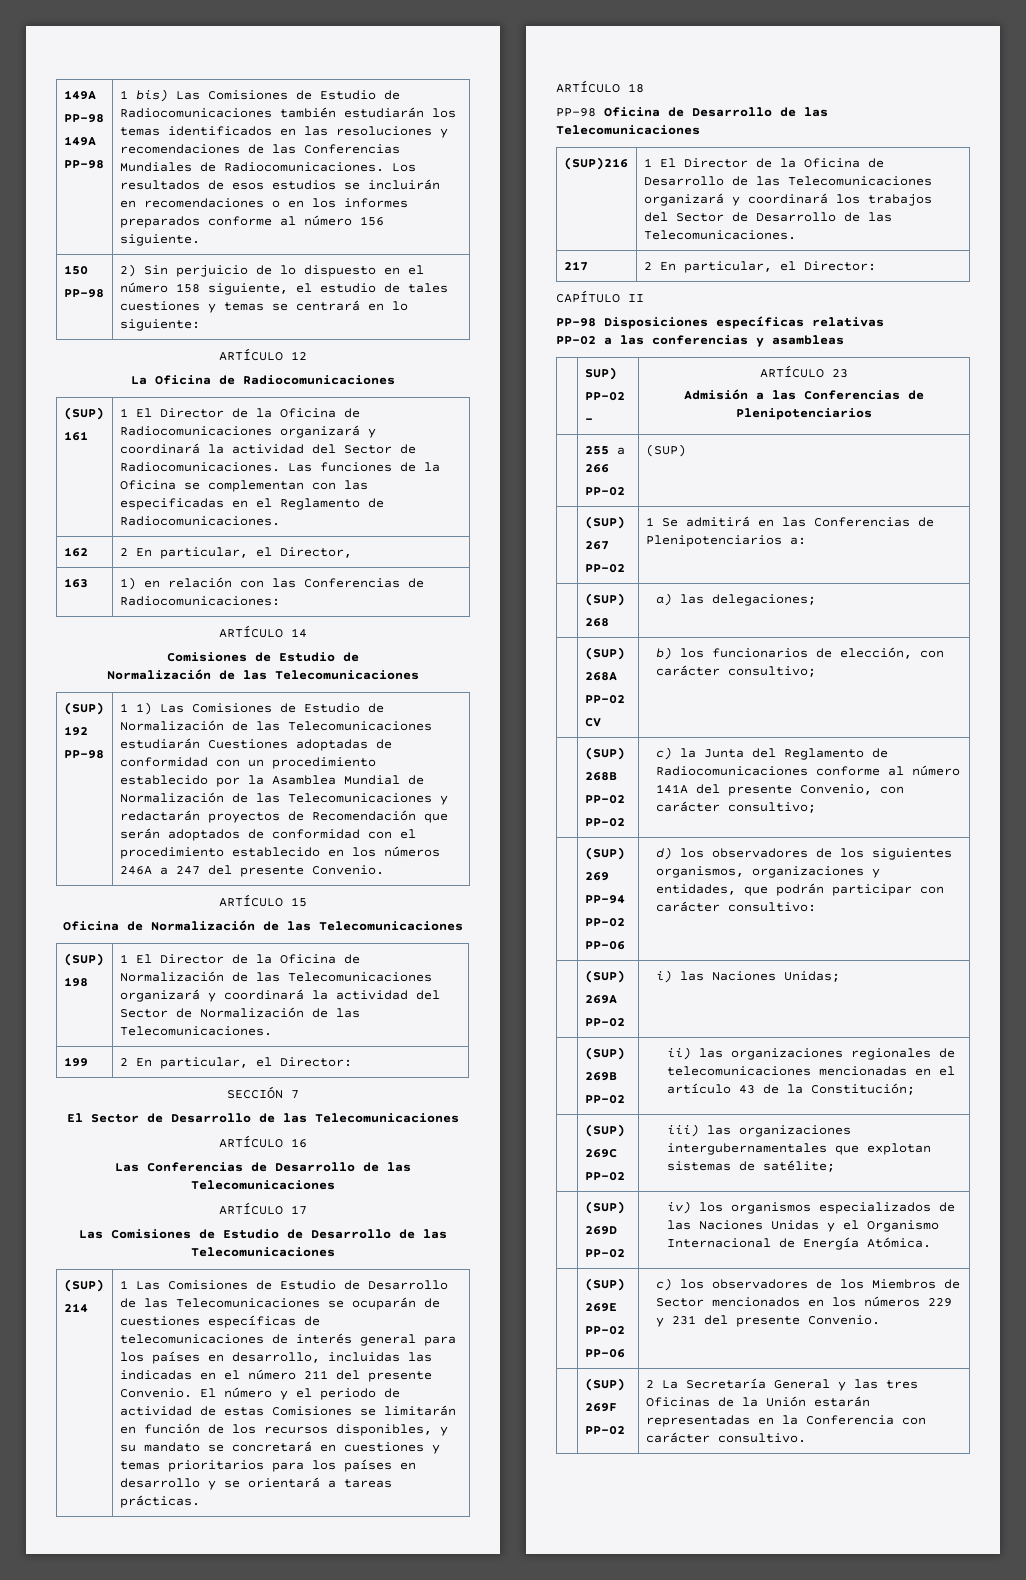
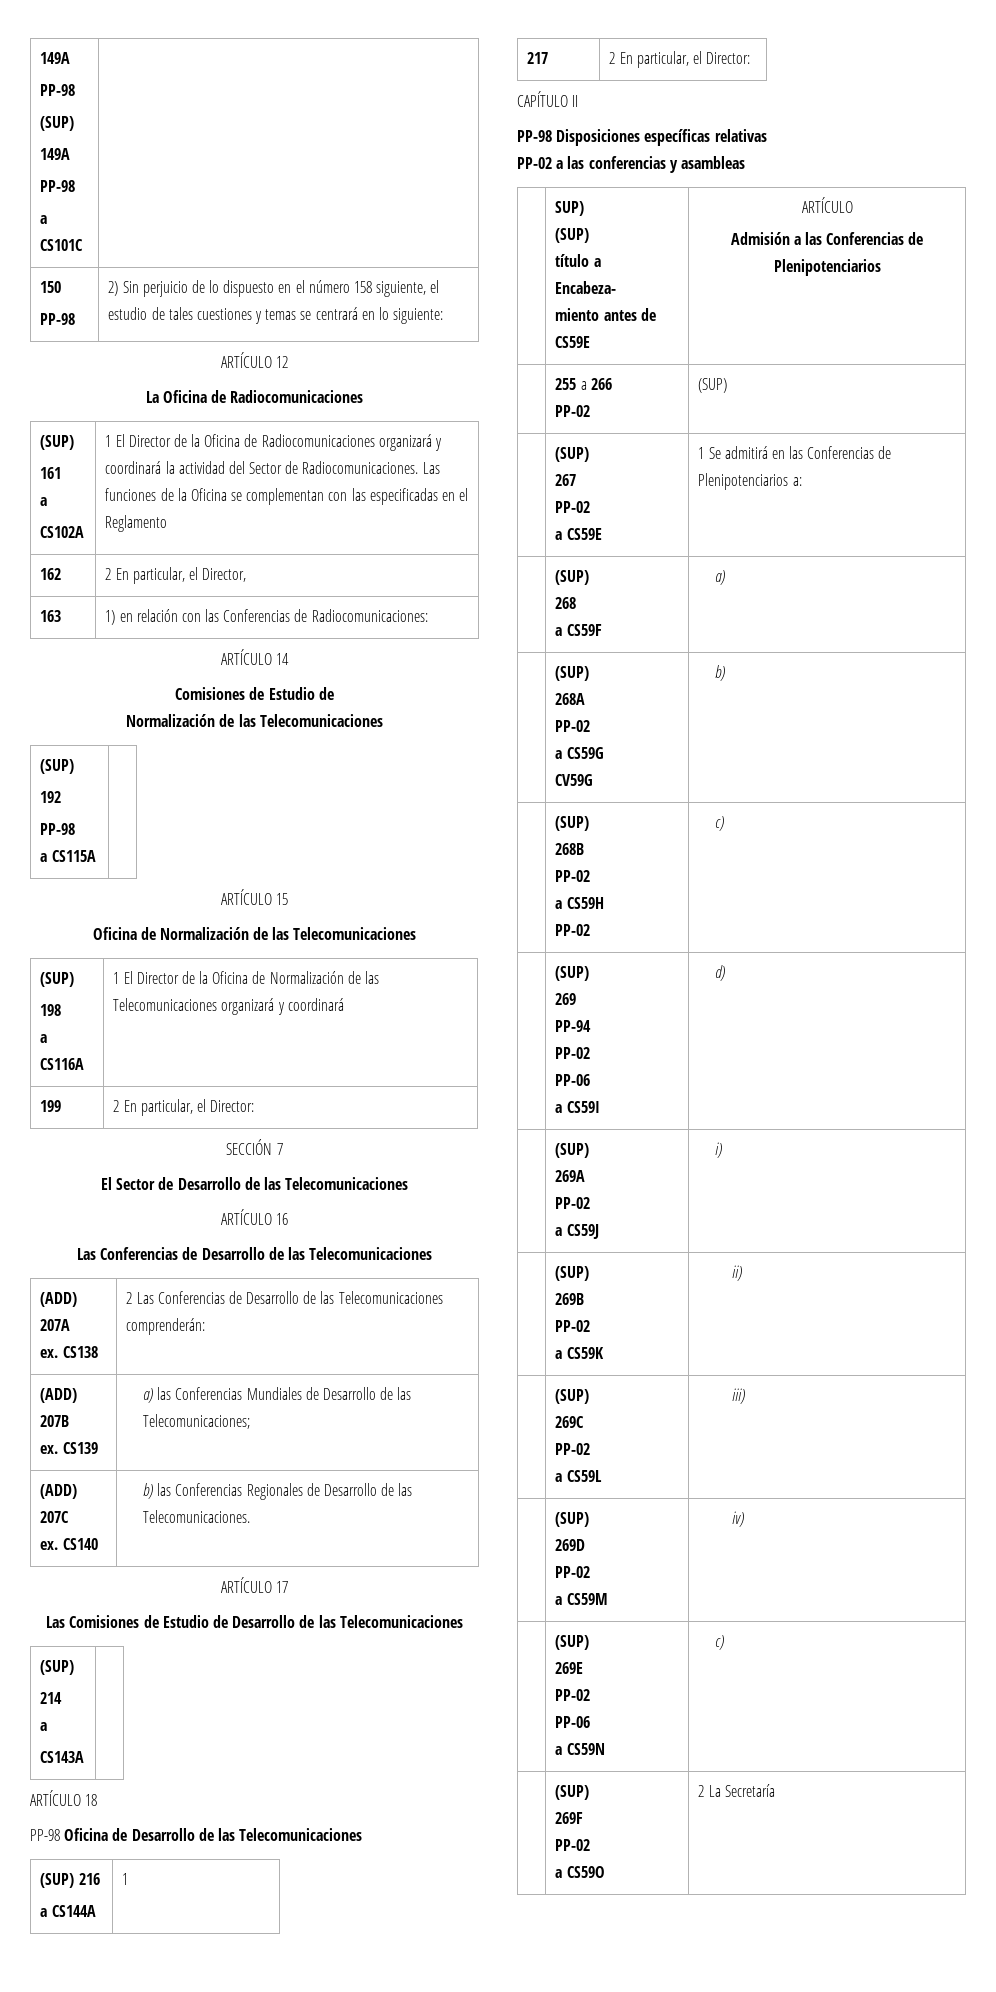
[63,90,96,100] [63,114,104,123] [63,136,96,146] [63,160,104,169] [119,89,400,102] [119,107,456,118] [119,126,448,138] [119,144,400,154] [119,162,416,172] [119,179,440,190] [119,198,408,208] [119,215,384,228] [119,234,200,246] 149A // PP-98 // 149A // PP-98 | 1 bis) Las Comisiones de Estudio de Radiocomunicaciones también estudiarán los temas identificados en las resoluciones y recomendaciones de las Conferencias Mundiales de Radiocomunicaciones. Los resultados de esos estudios se incluirán en recomendaciones o en los informes preparados conforme al número 156 siguiente. -> [40,52,71,64] [40,84,76,96] [40,116,75,131] [40,148,71,160] [40,180,76,192] [40,215,48,224] [40,239,84,251] 149A // PP-98 // (SUP) // 149A // PP-98 // a CS101C |
(88, 436) none -> [40,497,48,506] [40,526,85,538] // a // CS102A
[367,498,384,508] [119,516,280,526] de Radiocomunicaciones. -> (168, 523) none
[119,702,384,715] [119,720,432,731] [119,738,392,751] [119,757,376,769] [119,775,424,787] [119,792,448,805] [119,810,448,823] [119,828,416,841] [119,846,440,859] [119,865,384,877] | 1 1) Las Comisiones de Estudio de Normalización de las Telecomunicaciones estudiarán Cuestiones adoptadas de conformidad con un procedimiento establecido por la Asamblea Mundial de Normalización de las Telecomunicaciones y redactarán proyectos de Recomendación que serán adoptados de conformidad con el procedimiento establecido en los números 246A a 247 del presente Convenio. -> [40,850,96,862] // a CS115A |
(88, 982) none -> [40,1034,48,1043] [40,1058,85,1070] // a CS116A
[311,990,440,1000] [119,1007,360,1018] [119,1026,272,1036] la actividad del Sector de Normalización de las Telecomunicaciones. -> (344, 1004) none
(335, 1185) none -> [40,1292,78,1307] [40,1319,71,1331] [40,1346,98,1358] [126,1291,443,1304] [126,1318,206,1335] [40,1388,78,1403] [40,1415,70,1427] [40,1442,98,1454] [143,1387,412,1403] [143,1414,251,1429] [40,1484,78,1499] [40,1511,70,1523] [40,1538,98,1550] [143,1483,413,1500] [143,1510,251,1523] // (ADD) 207A // ex. CS138 | 2 Las Conferencias de Desarrollo de las Telecomunicaciones comprenderán: // (ADD) 207B // ex. CS139 | a) las Conferencias Mundiales de Desarrollo de las Telecomunicaciones; // (ADD) 207C // ex. CS140 | b) las Conferencias Regionales de Desarrollo de las Telecomunicaciones.
[119,1280,448,1290] [119,1297,440,1310] [119,1315,320,1328] [119,1333,456,1346] [119,1351,432,1364] [119,1369,432,1382] [119,1387,400,1400] [119,1405,456,1416] [119,1423,448,1436] [119,1441,440,1454] [119,1459,416,1472] [119,1477,392,1490] [119,1495,200,1508] | 1 Las Comisiones de Estudio de Desarrollo de las Telecomunicaciones se ocuparán de cuestiones específicas de telecomunicaciones de interés general para los países en desarrollo, incluidas las indicadas en el número 211 del presente Convenio. El número y el periodo de actividad de estas Comisiones se limitarán en función de los recursos disponibles, y su mandato se concretará en cuestiones y temas prioritarios para los países en desarrollo y se orientará a tareas prácticas. -> [40,1722,48,1731] [40,1751,85,1763] // a // CS143A |
[563,157,628,170] [643,158,884,168] [643,176,932,186] [643,193,932,206] [643,212,892,222] [643,230,796,240] (SUP)216 | 1 El Director de la Oficina de Desarrollo de las Telecomunicaciones organizará y coordinará los trabajos del Sector de Desarrollo de las Telecomunicaciones. -> [40,1873,100,1888] [40,1905,96,1917] [122,1873,129,1885] (SUP) 216 // a CS144A | 1
[584,392,625,401] [584,418,593,423] [760,365,848,378] PP-02 // - | ARTÍCULO 23 -> [555,228,590,243] [555,254,601,267] [555,281,617,294] [555,308,656,321] [555,336,591,348] [801,197,853,213] (SUP) // título a // Encabeza- // miento antes de CS59E | ARTÍCULO
(625, 568) none -> [555,528,602,540] // a CS59E
[656,593,817,606] | a) las delegaciones; -> [555,624,602,636] [715,570,726,585] // a CS59F | a)
[584,718,601,727] [656,647,945,660] [656,665,817,677] CV | b) los funcionarios de elección, con carácter consultivo; -> [555,747,604,759] [555,774,594,786] [715,665,726,681] a CS59G // CV59G | b)
(625, 799) none -> [555,897,604,909] // a CS59H
[680,748,889,760] [656,765,961,776] [656,784,905,796] [656,801,817,813] la Junta del Reglamento de Radiocomunicaciones conforme al número 141A del presente Convenio, con carácter consultivo; -> (725, 823) none
(625, 945) none -> [555,1101,600,1113] // a CS59I
[680,848,953,860] [656,866,881,878] [656,883,945,896] [656,901,817,912] los observadores de los siguientes organismos, organizaciones y entidades, que podrán participar con carácter consultivo: -> (726, 973) none
(625, 1022) none -> [555,1224,599,1239] // a CS59J
[680,971,841,982] las Naciones Unidas; -> (723, 1150) none
(625, 1099) none -> [555,1347,604,1359] // a CS59K
[698,1048,955,1060] [666,1066,955,1076] [666,1083,915,1095] las organizaciones regionales de telecomunicaciones mencionadas en el artículo 43 de la Constitución; -> (742, 1273) none
(625, 1176) none -> [555,1470,602,1482] // a CS59L
[706,1125,851,1137] [666,1143,931,1155] [666,1160,835,1172] las organizaciones intergubernamentales que explotan sistemas de satélite; -> (745, 1396) none
(625, 1253) none -> [555,1593,608,1605] // a CS59M
[698,1202,955,1214] [666,1220,939,1232] [666,1237,931,1250] los organismos especializados de las Naciones Unidas y el Organismo Internacional de Energía Atómica. -> (744, 1519) none
[656,1278,961,1291] [656,1296,953,1307] [656,1315,881,1327] | c) los observadores de los Miembros de Sector mencionados en los números 229 y 231 del presente Convenio. -> [555,1743,605,1755] [715,1635,725,1650] // a CS59N | c)
(625, 1430) none -> [555,1866,605,1878] // a CS59O
[773,1379,918,1391] [645,1396,870,1407] [645,1415,926,1427] [645,1432,806,1443] General y las tres Oficinas de la Unión estarán representadas en la Conferencia con carácter consultivo. -> (775, 1790) none

